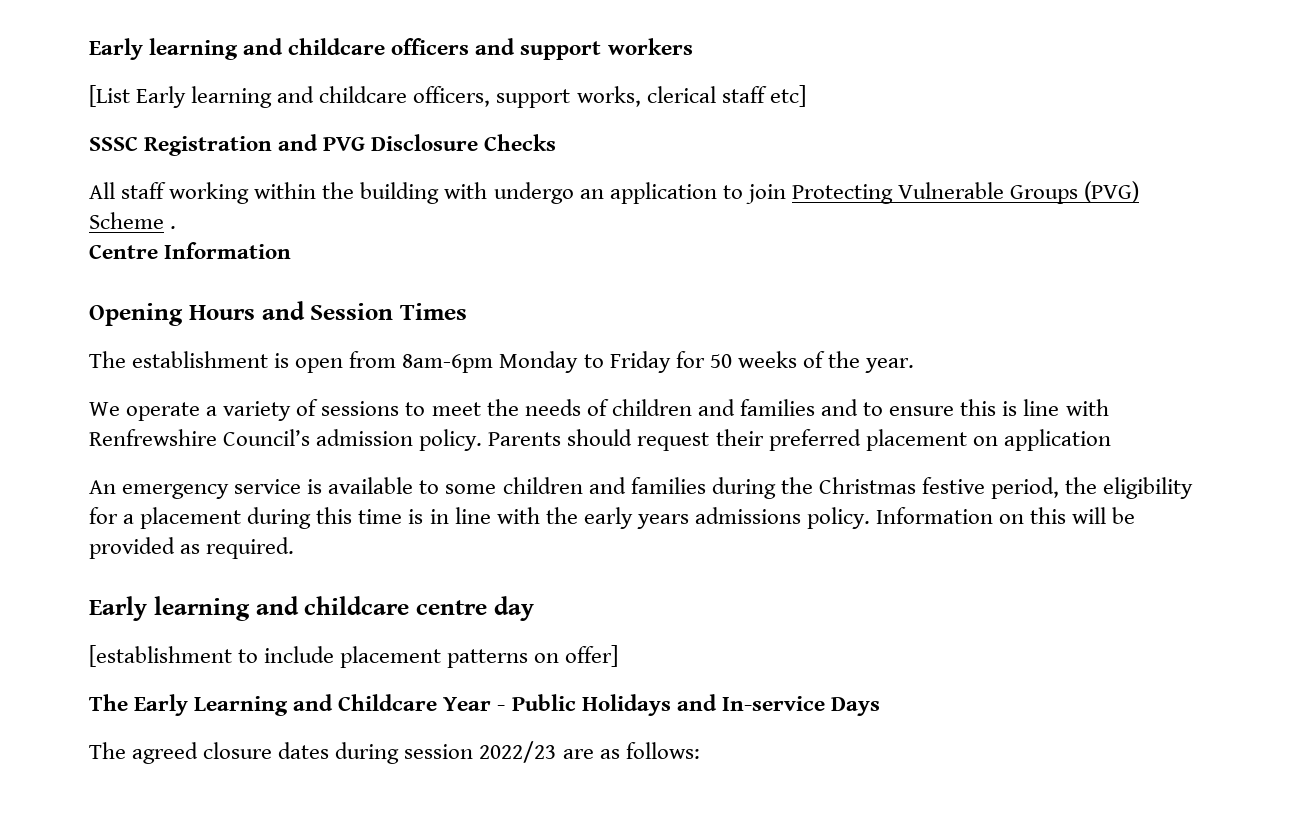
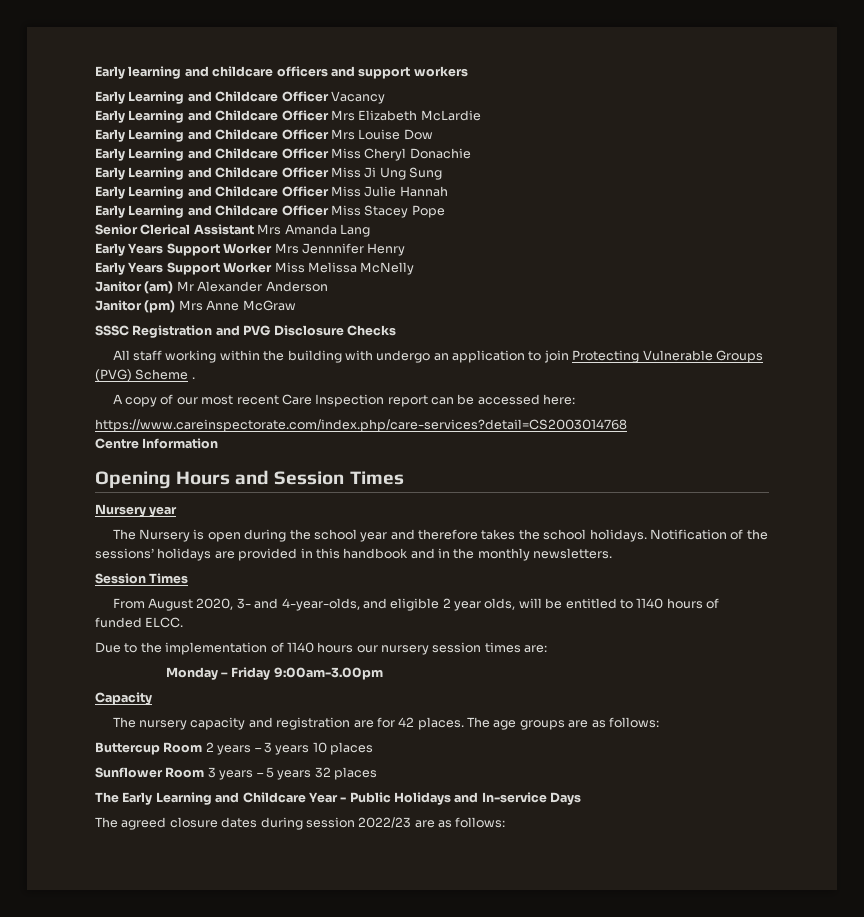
[89,85,806,108] [List Early learning and childcare officers, support works, clerical staff etc] -> [95,91,385,104] [95,110,481,123] [95,129,433,142] [95,148,471,161] [95,167,442,180] [95,186,448,199] [95,205,445,218] [95,224,370,237] [95,243,406,256] [95,262,415,275] [95,281,328,294] [95,300,296,313] Early Learning and Childcare Officer Vacancy // Early Learning and Childcare Officer Mrs Elizabeth McLardie // Early Learning and Childcare Officer Mrs Louise Dow // Early Learning and Childcare Officer Miss Cheryl Donachie // Early Learning and Childcare Officer Miss Ji Ung Sung // Early Learning and Childcare Officer Miss Julie Hannah // Early Learning and Childcare Officer Miss Stacey Pope // Senior Clerical Assistant Mrs Amanda Lang // Early Years Support Worker Mrs Jennnifer Henry // Early Years Support Worker Miss Melissa McNelly // Janitor (am) Mr Alexander Anderson // Janitor (pm) Mrs Anne McGraw
(177, 227) none -> [112,394,576,407] [95,419,627,432] // A copy of our most recent Care Inspection report can be accessed here: // https://www.careinspectorate.com/index.php/care-services?detail=CS2003014768
[89,351,269,368] // The establishment -> [95,504,178,517] [112,529,191,542] // Nursery year // The Nursery
[349,351,915,373] [89,399,1109,421] [89,429,1111,451] [89,477,1194,499] [89,507,1136,529] [89,537,295,559] [89,596,534,621] [89,645,619,668] from 8am-6pm Monday to Friday for 50 weeks of the year. // We operate a variety of sessions to meet the needs of children and families and to ensure this is line with Renfrewshire Council’s admission policy. Parents should request their preferred placement on application // An emergency service is available to some children and families during the Christmas festive period, the eligibility for a placement during this time is in line with the early years admissions policy. Information on this will be provided as required. // Early learning and childcare centre day // [establishment to include placement patterns on offer] -> [244,529,768,542] [95,548,613,561] [95,573,189,584] [112,598,720,611] [95,617,184,628] [95,642,548,655] [165,667,383,680] [95,692,152,705] [112,717,659,730] [95,742,373,755] [95,767,377,780] during the school year and therefore takes the school holidays. Notification of the sessions’ holidays are provided in this handbook and in the monthly newsletters. // Session Times // From August 2020, 3- and 4-year-olds, and eligible 2 year olds, will be entitled to 1140 hours of funded ELCC. // Due to the implementation of 1140 hours our nursery session times are: // Monday – Friday 9:00am-3.00pm // Capacity // The nursery capacity and registration are for 42 places. The age groups are as follows: // Buttercup Room 2 years – 3 years 10 places // Sunflower Room 3 years – 5 years 32 places

